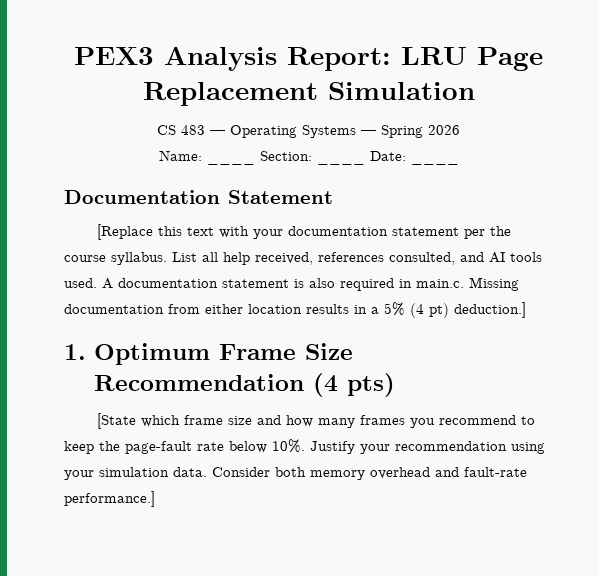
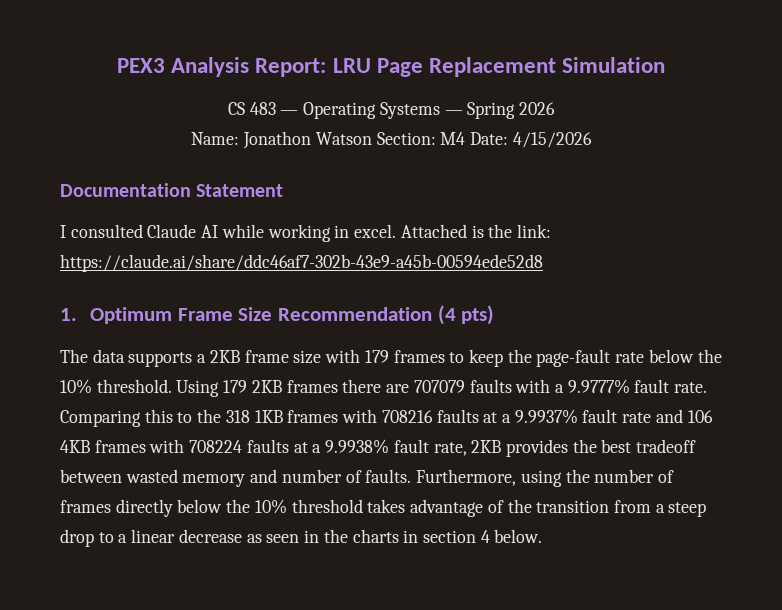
[206,161,255,165] [259,151,312,161] [316,161,365,165] [369,151,406,161] [410,161,459,165] [64,190,333,204] [97,224,512,240] [64,252,542,265] [64,277,519,291] [64,302,526,318] ____ Section: ____ Date: ____ // Documentation Statement // [Replace this text with your documentation statement per the course syllabus. List all help received, references consulted, and AI tools used. A documentation statement is also required in main.c. Missing documentation from either location results in a 5% (4 pt) deduction.] -> [243,131,592,149] [60,183,284,197] [60,224,551,242] [60,254,543,272] Jonathon Watson Section: M4 Date: 4/15/2026 // Documentation Statement // I consulted Claude AI while working in excel. Attached is the link: https://claude.ai/share/ddc46af7-302b-43e9-a45b-00594ede52d8
[97,413,517,429] [State which frame size and how many frames you recommend -> [60,349,445,367] The data supports a 2KB frame size with 179 frames
[272,439,545,454] [64,467,527,480] [64,491,155,507] 10%. Justify your recommendation using your simulation data. Consider both memory overhead and fault-rate performance.] -> [697,349,722,363] [60,379,708,397] [60,409,713,427] [60,439,697,457] [60,469,674,487] [60,499,707,517] [60,529,543,547] the 10% threshold. Using 179 2KB frames there are 707079 faults with a 9.9777% fault rate. Comparing this to the 318 1KB frames with 708216 faults at a 9.9937% fault rate and 106 4KB frames with 708224 faults at a 9.9938% fault rate, 2KB provides the best tradeoff between wasted memory and number of faults. Furthermore, using the number of frames directly below the 10% threshold takes advantage of the transition from a steep drop to a linear decrease as seen in the charts in section 4 below.

